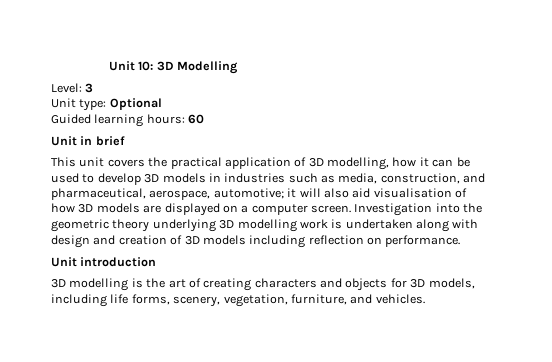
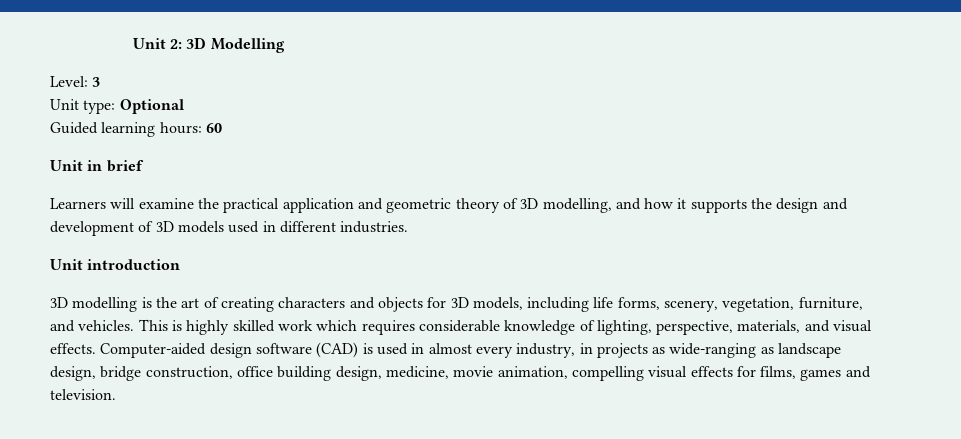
[108,61,154,71] Unit 10: -> [132,38,183,49] Unit 2:
[51,157,291,169] This unit covers the practical application -> [50,198,500,213] Learners will examine the practical application and geometric theory
(389, 163) none -> [615,198,641,210] and
[432,157,470,167] [51,173,486,185] [51,188,467,200] [51,203,483,216] [51,219,479,232] can be used to develop 3D models in industries such as media, construction, and pharmaceutical, aerospace, automotive; it will also aid visualisation of how 3D models are displayed on a computer screen. Investigation into the geometric theory underlying 3D modelling work is undertaken along with -> [690,198,773,213] supports the
[118,235,167,245] creation -> [50,221,134,236] development
[249,235,461,248] including reflection on performance. -> [228,221,409,233] used in different industries.
(425, 299) none -> [138,319,873,335] [50,342,842,358] [50,366,871,381] [50,389,116,400] This is highly skilled work which requires considerable knowledge of lighting, perspective, materials, and visual effects. Computer-aided design software (CAD) is used in almost every industry, in projects as wide-ranging as landscape design, bridge construction, office building design, medicine, movie animation, compelling visual effects for films, games and television.

